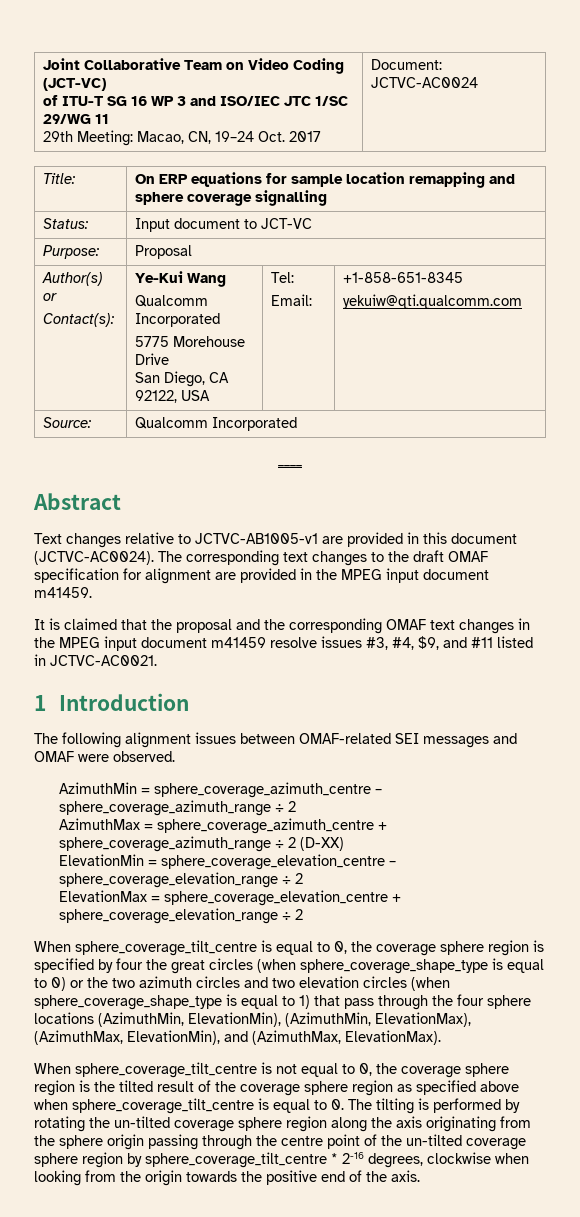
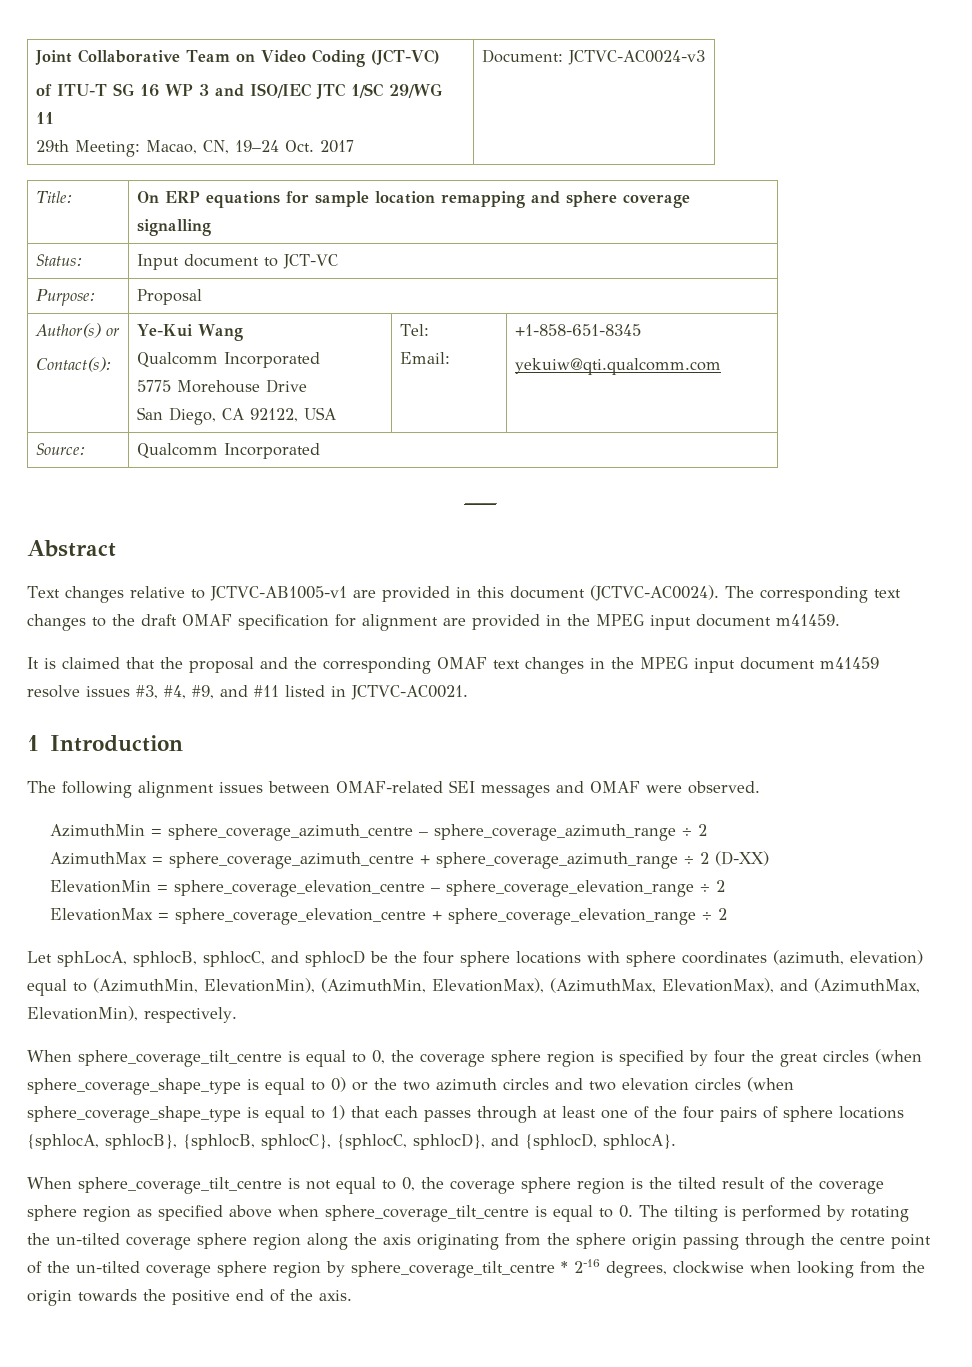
[371,77,479,88] JCTVC-AC0024 -> [567,50,705,65] JCTVC-AC0024-v3
[418,636,439,650] $9, -> [192,685,214,699] #9,
(303, 914) none -> [27,950,923,967] [27,978,920,996] [27,1006,237,1023] // Let sphLocA, sphlocB, sphlocC, and sphlocD be the four sphere locations with sphere coordinates (azimuth, elevation) equal to (AzimuthMin, ElevationMin), (AzimuthMin, ElevationMax), (AzimuthMax, ElevationMax), and (AzimuthMax, ElevationMin), respectively.
[344,994,531,1010] [34,1012,471,1027] [34,1030,441,1045] pass through the four sphere locations (AzimuthMin, ElevationMin), (AzimuthMin, ElevationMax), (AzimuthMax, ElevationMin), and (AzimuthMax, ElevationMax). -> [385,1106,904,1123] [27,1133,676,1150] each passes through at least one of the four pairs of sphere locations {sphlocA, sphlocB}, {sphlocB, sphlocC}, {sphlocC, sphlocD}, and {sphlocD, sphlocA}.

